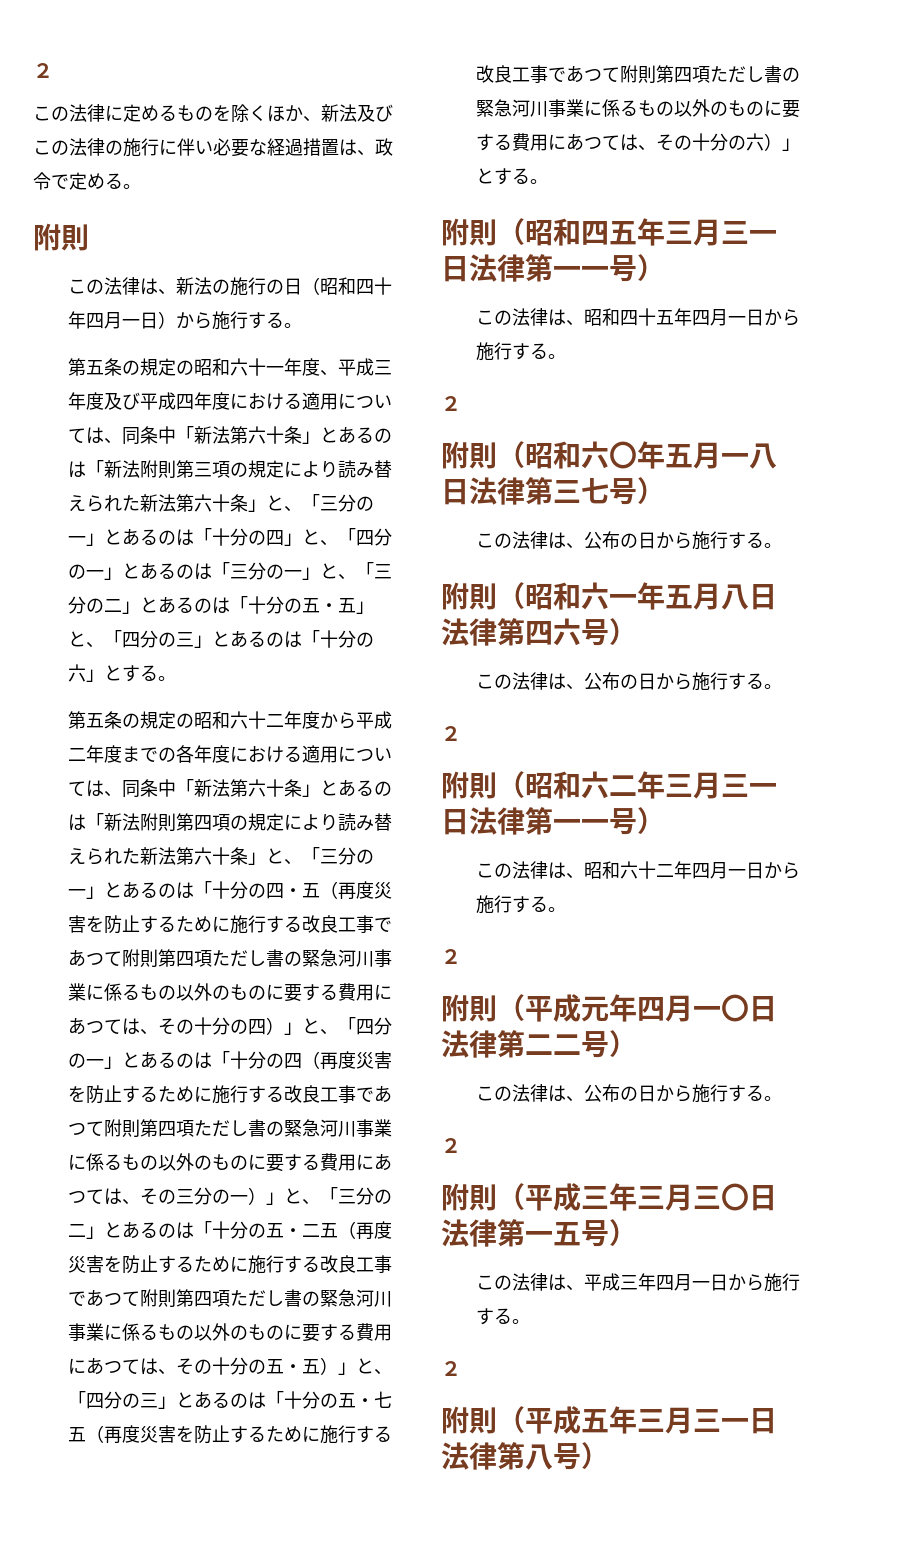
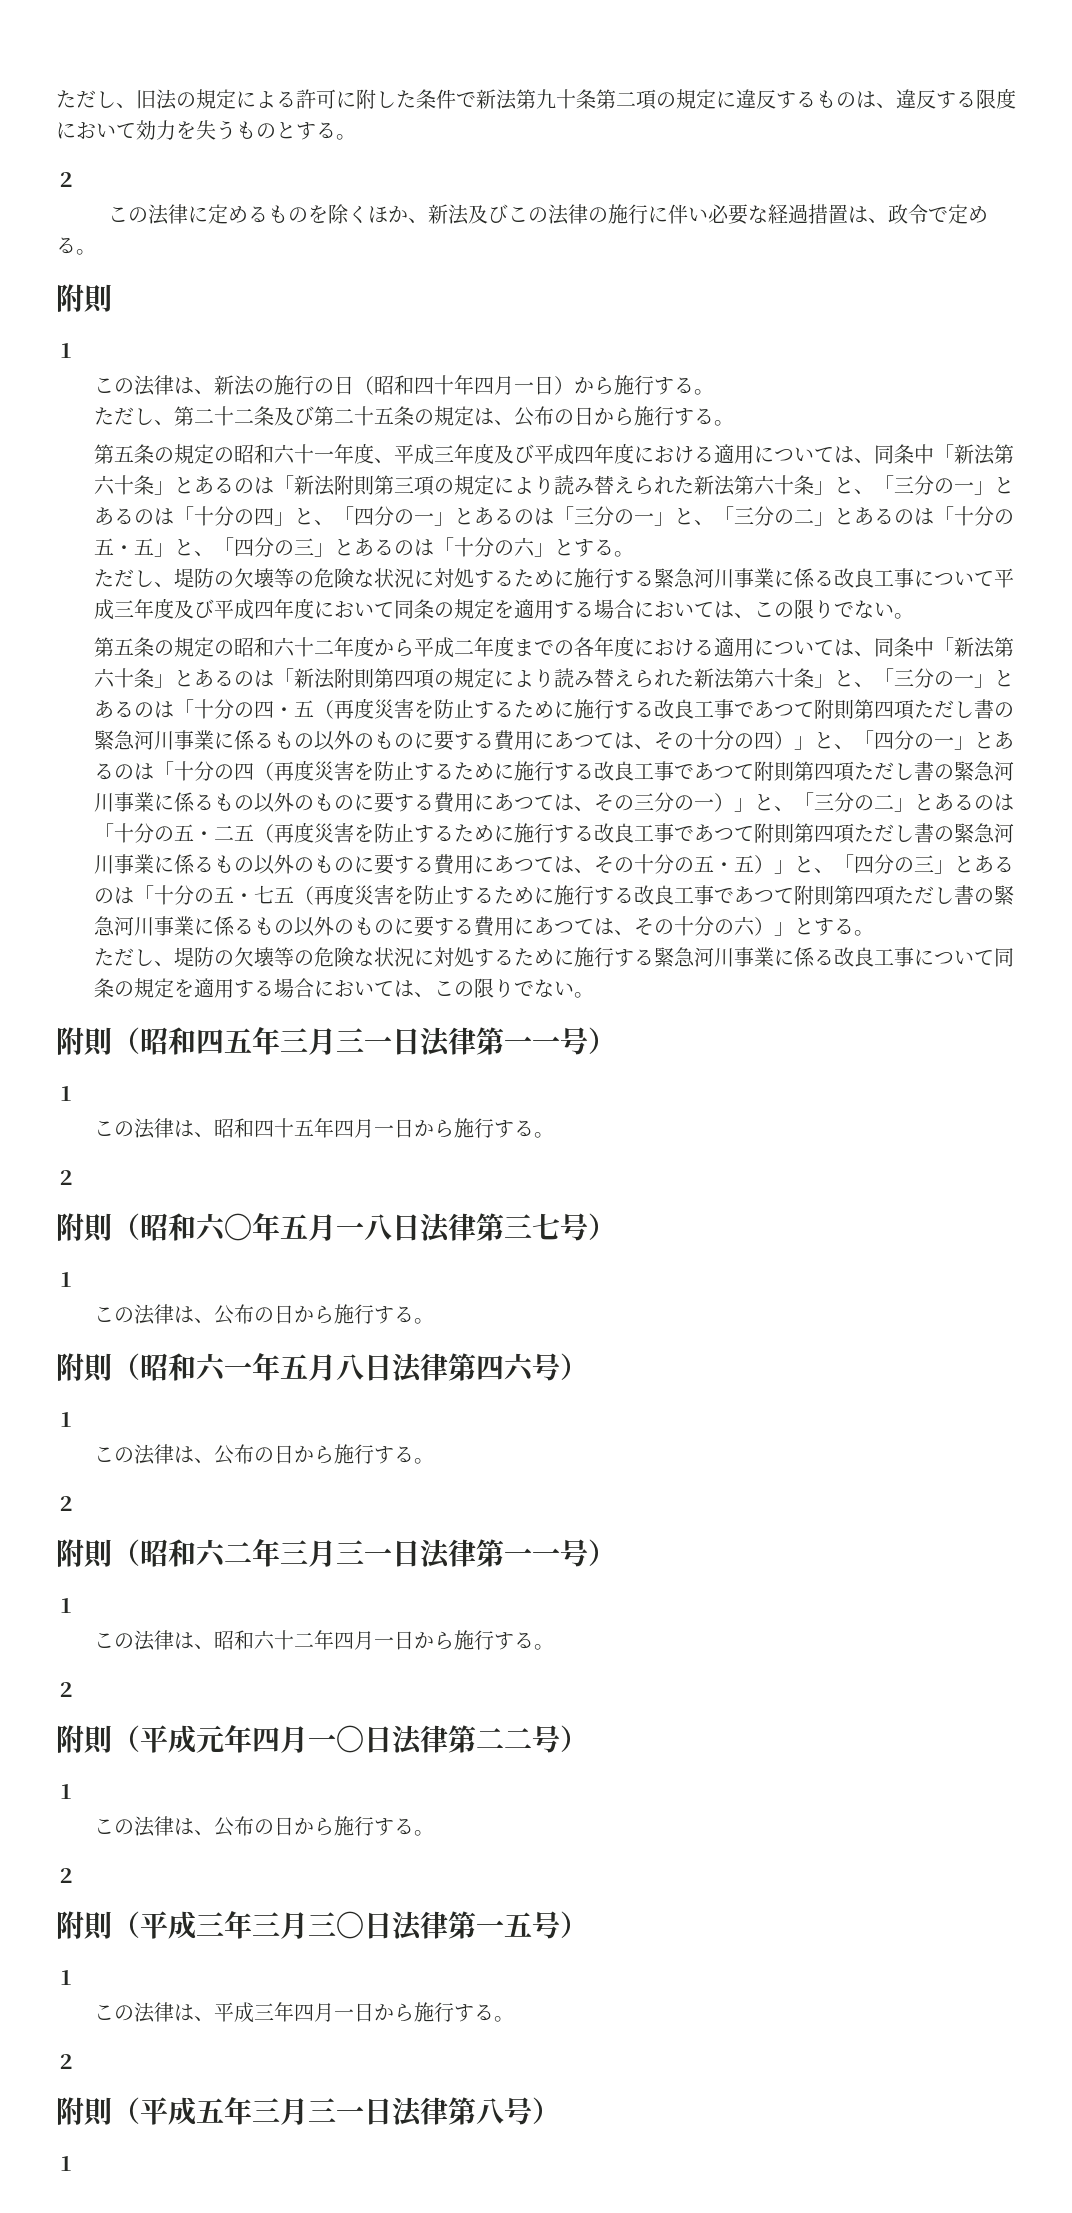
(33, 70) none -> [56,88,1016,110] [56,120,356,140] ただし、旧法の規定による許可に附した条件で新法第九十条第二項の規定に違反するものは、違反する限度において効力を失うものとする。 //
(89, 237) none -> [56,343,76,358] // １
(303, 325) none -> [94,406,735,427] // ただし、第二十二条及び第二十五条の規定は、公布の日から施行する。
(177, 678) none -> [94,568,1015,588] [94,598,915,620] // ただし、堤防の欠壊等の危険な状況に対処するために施行する緊急河川事業に係る改良工事について平成三年度及び平成四年度において同条の規定を適用する場合においては、この限りでない。
(549, 181) none -> [94,947,1015,967] [94,978,595,998] // ただし、堤防の欠壊等の危険な状況に対処するために施行する緊急河川事業に係る改良工事について同条の規定を適用する場合においては、この限りでない。
(665, 267) none -> [56,1086,76,1101] // １
(665, 490) none -> [56,1272,76,1287] // １
(637, 631) none -> [56,1412,76,1427] // １
(665, 820) none -> [56,1598,76,1613] // １
(637, 1043) none -> [56,1784,76,1799] // １
(637, 1232) none -> [56,1970,76,1985] // １
(609, 1455) none -> [56,2156,76,2171] // １

